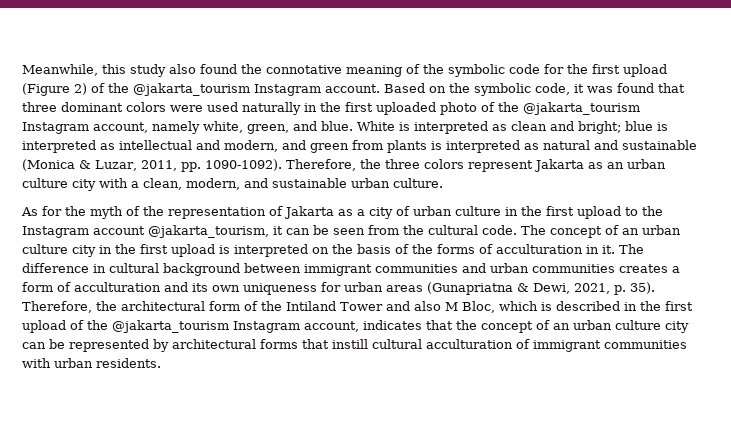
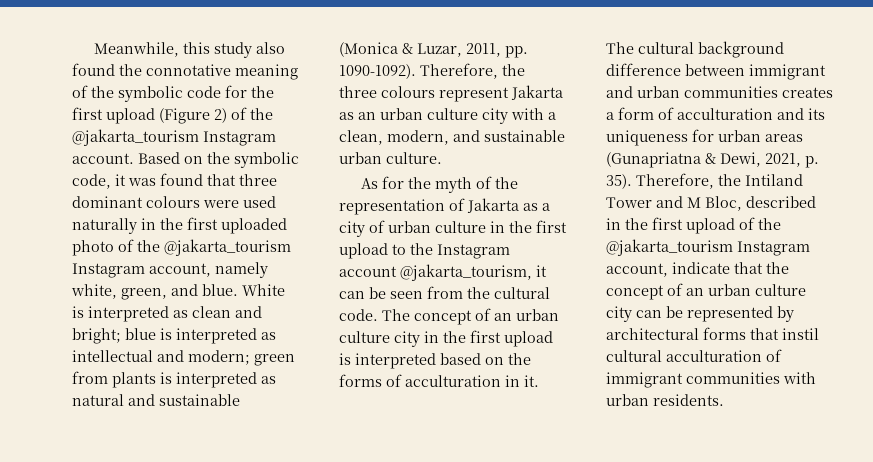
[126,102,166,112] colors -> [146,196,200,208] colours
[224,140,306,152] modern, and -> [188,350,250,365] modern;
[423,159,464,169] colors -> [381,86,435,98] colours
[312,244,433,254] on the basis of the -> [440,353,531,365] based on the
[22,263,106,273] difference in -> (634, 48) none
(240, 269) none -> [606,63,681,76] difference
[375,264,458,273] communities -> (826, 72) none
[212,285,240,292] own -> (825, 114) none
[121,301,282,311] architectural form of the -> (741, 180) none
[414,301,441,311] also -> (683, 202) none
[499,301,552,311] which is -> (742, 203) none
[363,320,422,330] indicates -> [672,262,730,274] indicate
[332,339,368,349] instill -> [782,328,819,340] instil

